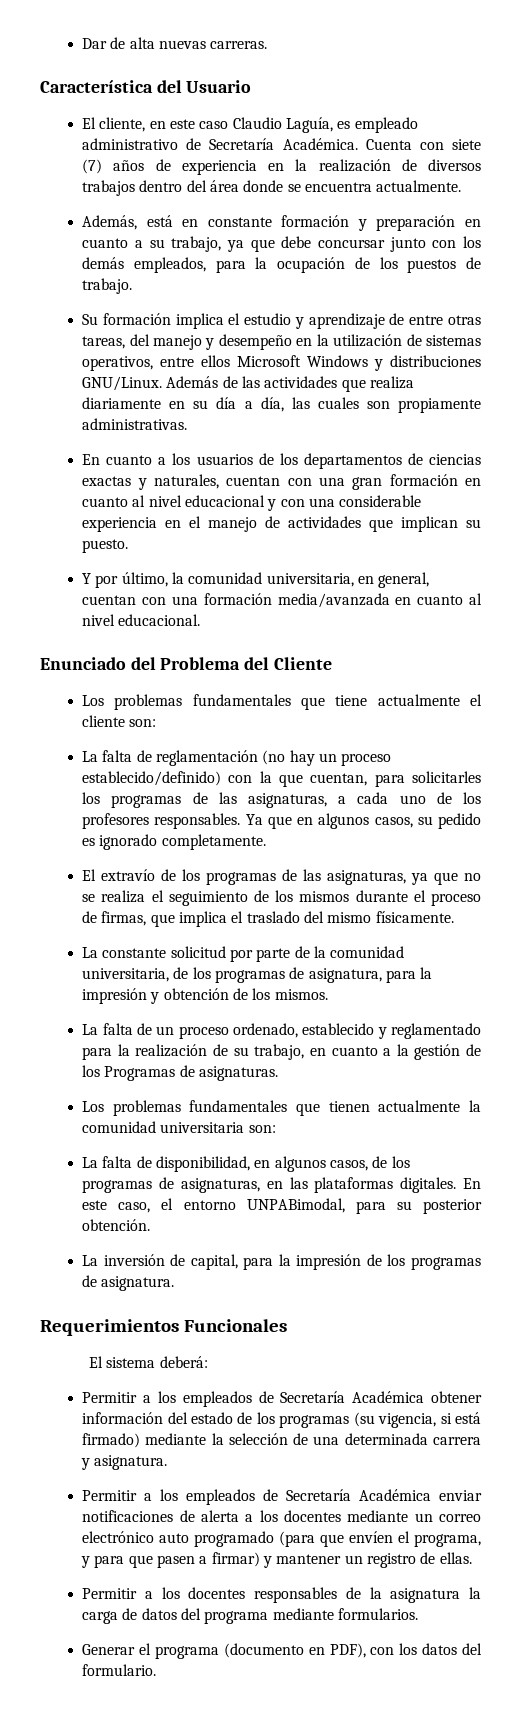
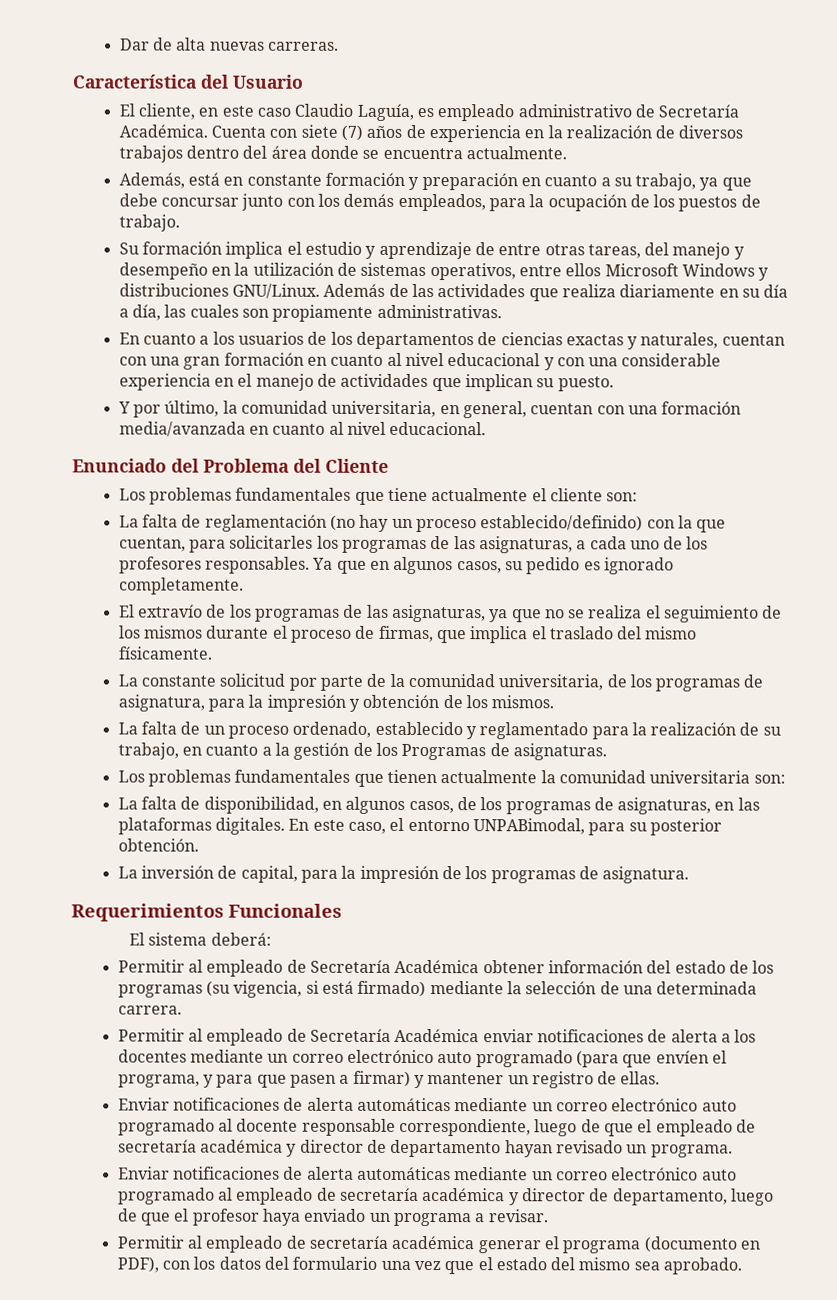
[142,1391,252,1407] a los empleados -> [187,959,284,977] al empleado
[432,1437,481,1445] [81,1455,168,1470] [82,1489,256,1505] carrera y asignatura. // Permitir a los empleados -> [117,1005,182,1015] [117,1028,284,1046] carrera. // Permitir al empleado
[82,1587,482,1603] [82,1608,419,1624] [82,1644,136,1655] Permitir a los docentes responsables de la asignatura la carga de datos del programa mediante formularios. // Generar -> [117,1097,737,1112] [117,1118,756,1137] [117,1139,733,1158] [117,1166,737,1181] [117,1187,774,1206] [117,1208,549,1227] [116,1235,541,1254] Enviar notificaciones de alerta automáticas mediante un correo electrónico auto programado al docente responsable correspondiente, luego de que el empleado de secretaría académica y director de departamento hayan revisado un programa. // Enviar notificaciones de alerta automáticas mediante un correo electrónico auto programado al empleado de secretaría académica y director de departamento, luego de que el profesor haya enviado un programa a revisar. // Permitir al empleado de secretaría académica generar
[82,1664,157,1676] formulario. -> [292,1256,743,1275] formulario una vez que el estado del mismo sea aprobado.

